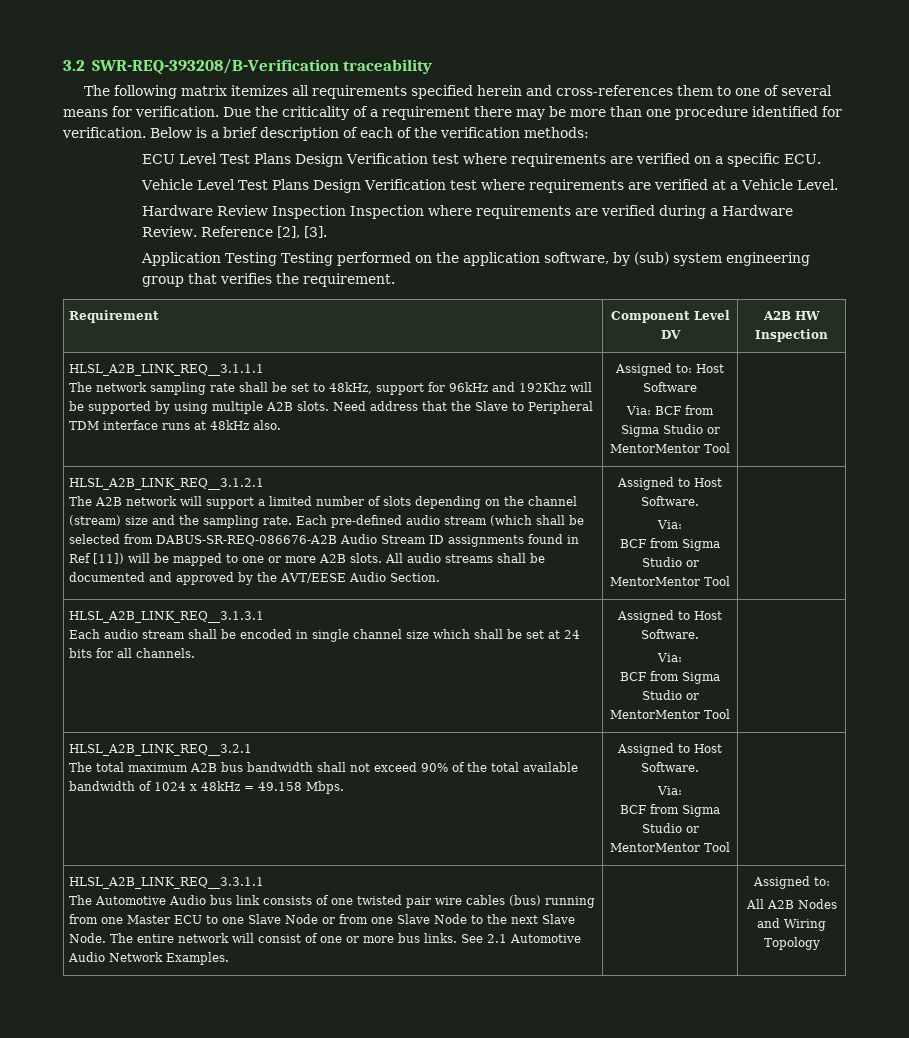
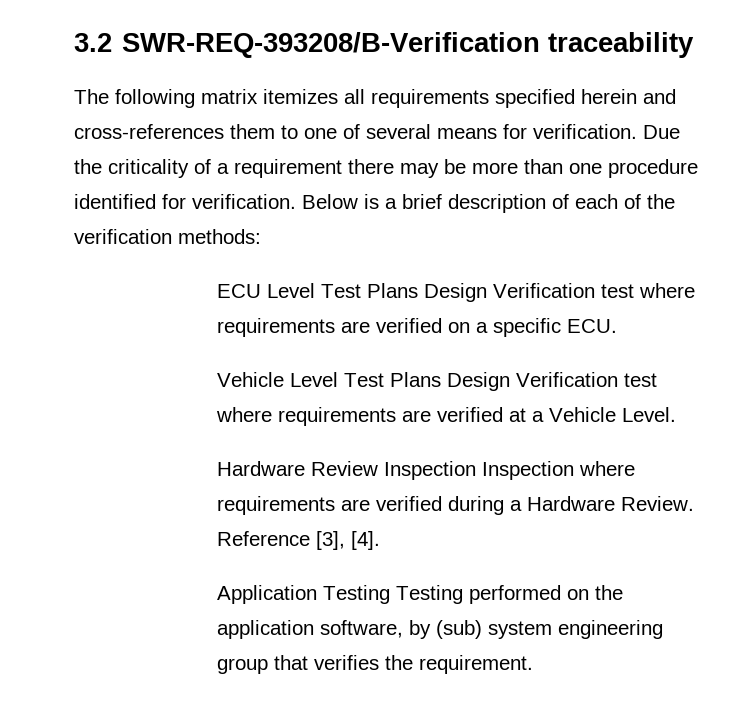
[276,226,327,238] [2], [3]. -> [316,531,381,550] [3], [4].
[68,310,159,323] [610,310,730,323] [660,330,681,339] [763,311,820,320] [755,329,828,342] [68,364,264,376] [68,382,592,395] [68,401,593,414] [68,420,281,430] [615,363,724,376] [643,382,697,392] [626,405,714,415] [620,424,720,437] [610,443,730,453] [68,478,264,490] [68,496,577,509] [68,515,584,528] [68,534,579,547] [68,553,545,566] [68,572,440,585] [617,477,722,490] [641,496,699,506] [657,520,682,529] [620,538,720,551] [641,557,699,567] [610,576,730,586] [68,611,264,623] [68,629,580,642] [68,648,195,658] [617,610,722,623] [641,629,699,639] [657,653,682,662] [620,671,720,684] [641,690,699,700] [610,709,730,719] [68,744,252,756] [68,762,578,772] [68,781,344,794] [617,743,722,756] [641,762,699,772] [657,786,682,795] [620,804,720,817] [641,823,699,833] [610,842,730,852] [68,877,264,889] [68,895,595,908] [68,914,575,924] [68,933,581,943] [67,952,229,965] [752,876,830,889] [745,899,837,909] [757,918,826,931] [763,937,820,950] // Requirement | Component Level DV | A2B HW Inspection // HLSL_A2B_LINK_REQ__3.1.1.1 // The network sampling rate shall be set to 48kHz, support for 96kHz and 192Khz will be supported by using multiple A2B slots. Need address that the Slave to Peripheral TDM interface runs at 48kHz also. | Assigned to: Host Software // Via: BCF from Sigma Studio or MentorMentor Tool | // HLSL_A2B_LINK_REQ__3.1.2.1 // The A2B network will support a limited number of slots depending on the channel (stream) size and the sampling rate. Each pre-defined audio stream (which shall be selected from DABUS-SR-REQ-086676-A2B Audio Stream ID assignments found in Ref [11]) will be mapped to one or more A2B slots. All audio streams shall be documented and approved by the AVT/EESE Audio Section. | Assigned to Host Software. // Via: // BCF from Sigma Studio or MentorMentor Tool | // HLSL_A2B_LINK_REQ__3.1.3.1 // Each audio stream shall be encoded in single channel size which shall be set at 24 bits for all channels. | Assigned to Host Software. // Via: // BCF from Sigma Studio or MentorMentor Tool | // HLSL_A2B_LINK_REQ__3.2.1 // The total maximum A2B bus bandwidth shall not exceed 90% of the total available bandwidth of 1024 x 48kHz = 49.158 Mbps. | Assigned to Host Software. // Via: // BCF from Sigma Studio or MentorMentor Tool | // HLSL_A2B_LINK_REQ__3.3.1.1 // The Automotive Audio bus link consists of one twisted pair wire cables (bus) running from one Master ECU to one Slave Node or from one Slave Node to the next Slave Node. The entire network will consist of one or more bus links. See 2.1 Automotive Audio Network Examples. | | Assigned to: // All A2B Nodes and Wiring Topology -> (534, 664) none

